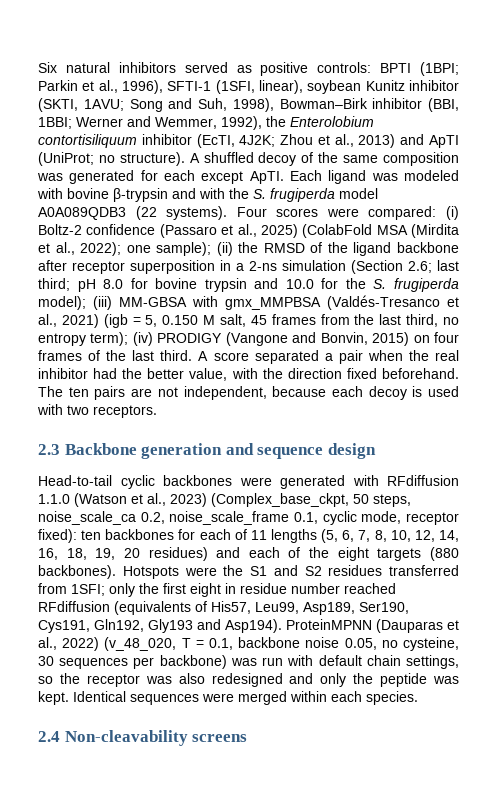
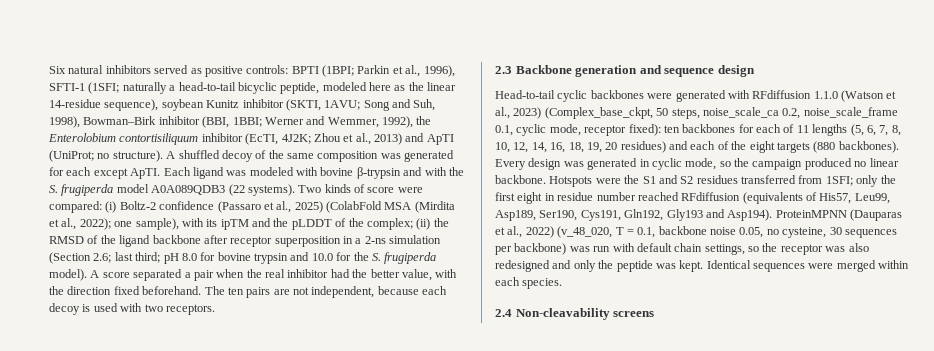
[215,80,303,94] (1SFI, linear), -> [88,82,457,94] [49,99,159,111] (1SFI; naturally a head-to-tail bicyclic peptide, modeled here as the linear 14-residue sequence),
[236,207,319,217] Four scores -> [298,184,395,193] Two kinds of score
[156,242,212,256] sample); -> [135,218,413,230] sample), with its ipTM and the pLDDT of the complex;
[38,295,459,310] [38,314,459,328] [38,332,460,346] [38,350,193,361] model); (iii) MM-GBSA with gmx_MMPBSA (Valdés-Tresanco et al., 2021) (igb = 5, 0.150 M salt, 45 frames from the last third, no entropy term); (iv) PRODIGY (Vangone and Bonvin, 2015) on four frames of the last third. -> [49,269,87,281] model).
(116, 572) none -> [495,158,899,170] [495,175,546,184] Every design was generated in cyclic mode, so the campaign produced no linear backbone.

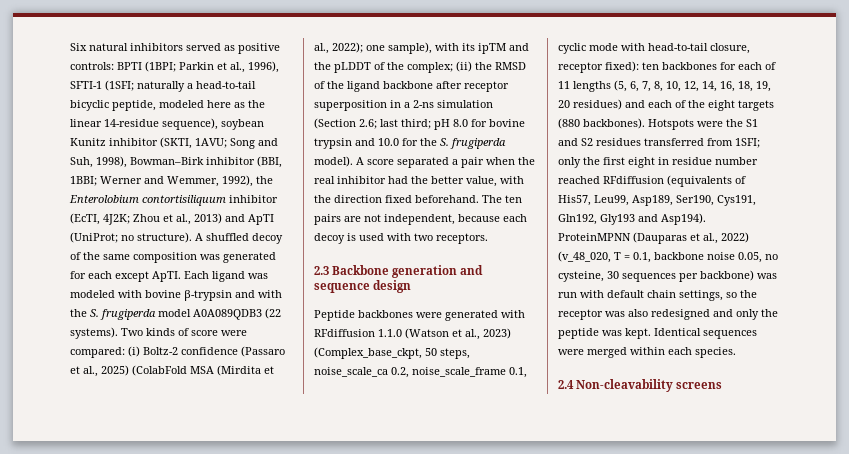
[495,90,588,102] Head-to-tail cyclic -> [314,310,355,321] Peptide
[549,124,581,136] mode, -> [589,43,750,54] mode with head-to-tail closure,
[495,158,899,170] [495,175,546,184] Every design was generated in cyclic mode, so the campaign produced no linear backbone. -> (645, 123) none

